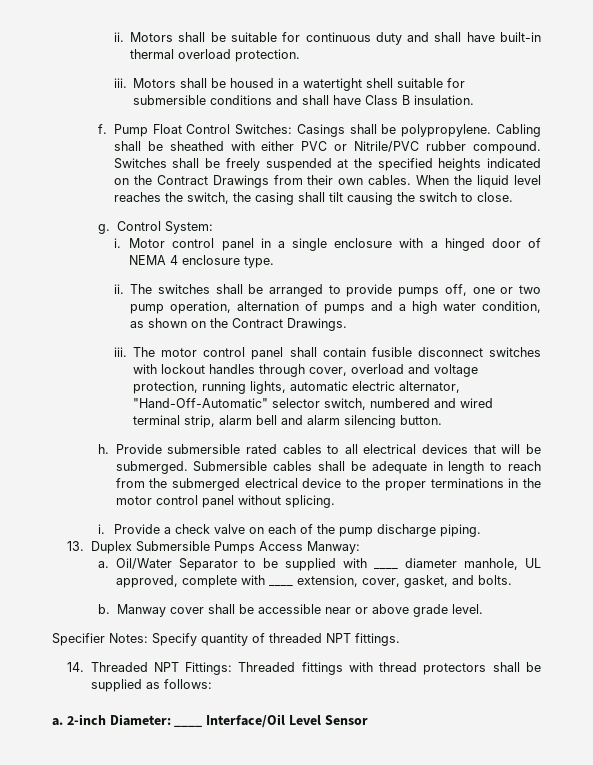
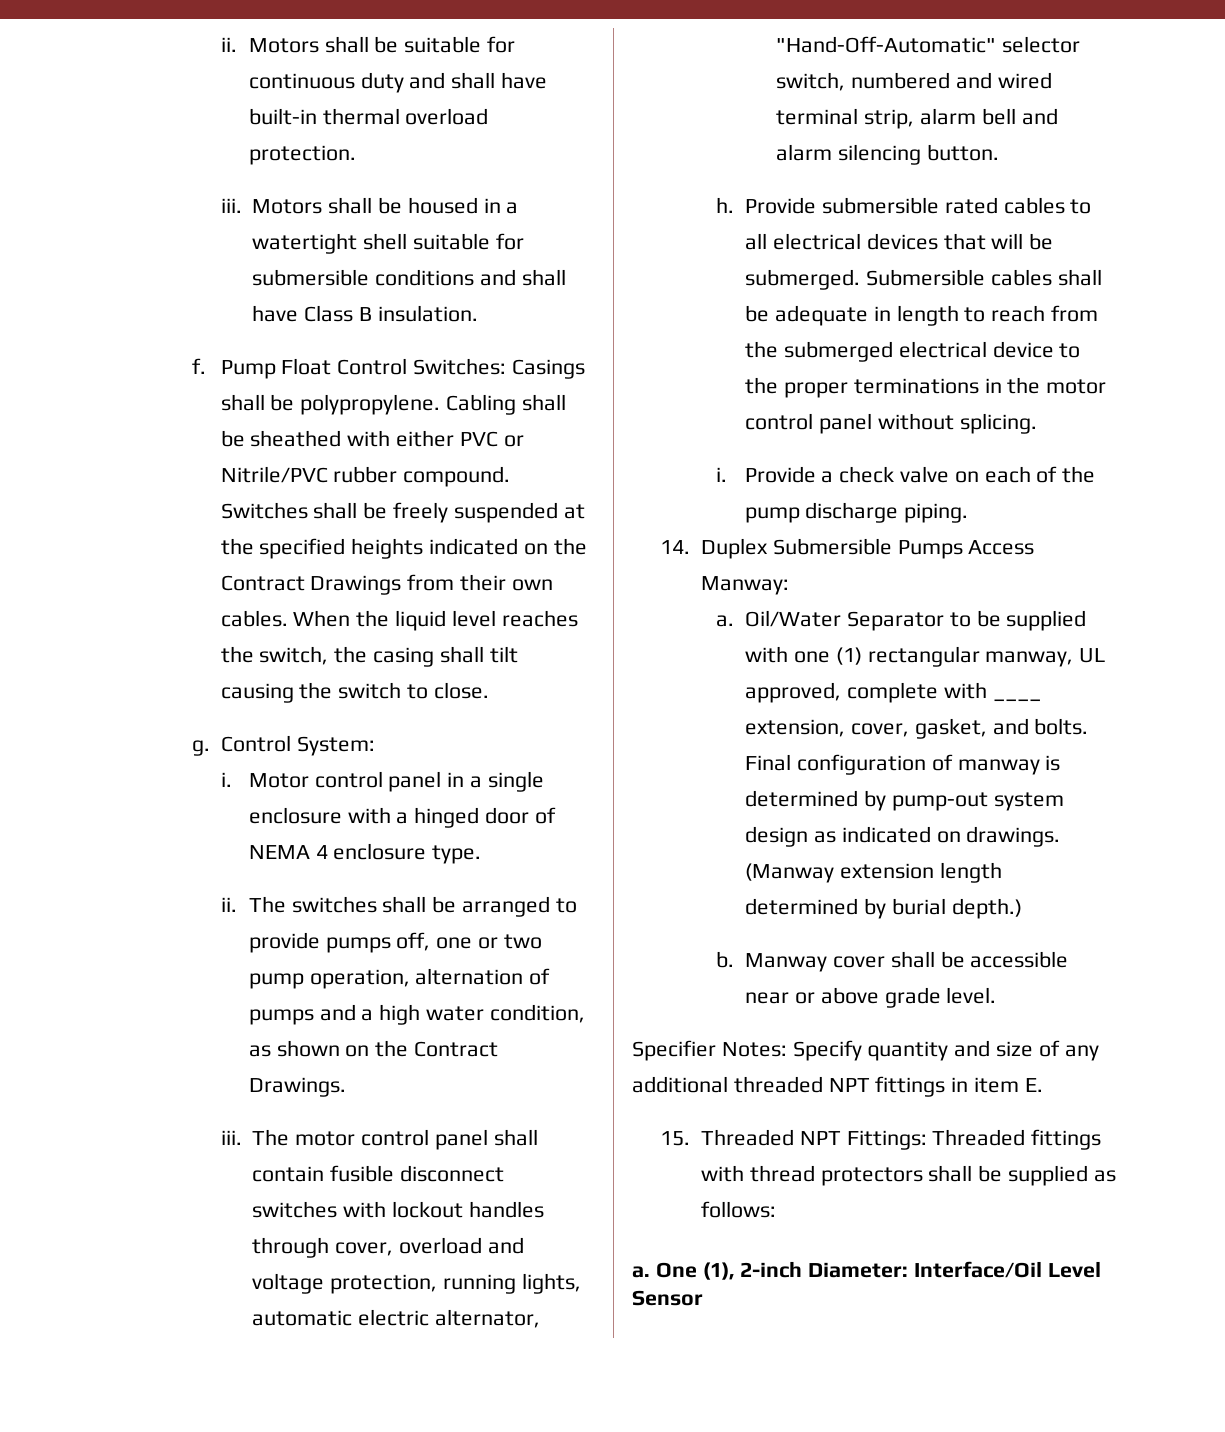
[67,541,85,551] 13. -> [660,540,691,554] 14.
[374,568,399,570] [405,558,519,570] ____ diameter manhole, -> [793,646,1074,667] one (1) rectangular manway,
(512, 580) none -> [745,754,1061,775] [745,790,1064,811] [745,826,1061,847] [745,862,1002,883] [745,898,1022,919] Final configuration of manway is determined by pump-out system design as indicated on drawings. (Manway extension length determined by burial depth.)
[252,633,400,646] [67,662,85,672] of threaded NPT fittings. // 14. -> [954,1040,1099,1061] [632,1076,1043,1097] [660,1131,691,1146] and size of any additional threaded NPT fittings in item E. // 15.
(63, 722) none -> [655,1262,735,1280] One (1),
[174,725,203,727] ____ -> (909, 1270) none

